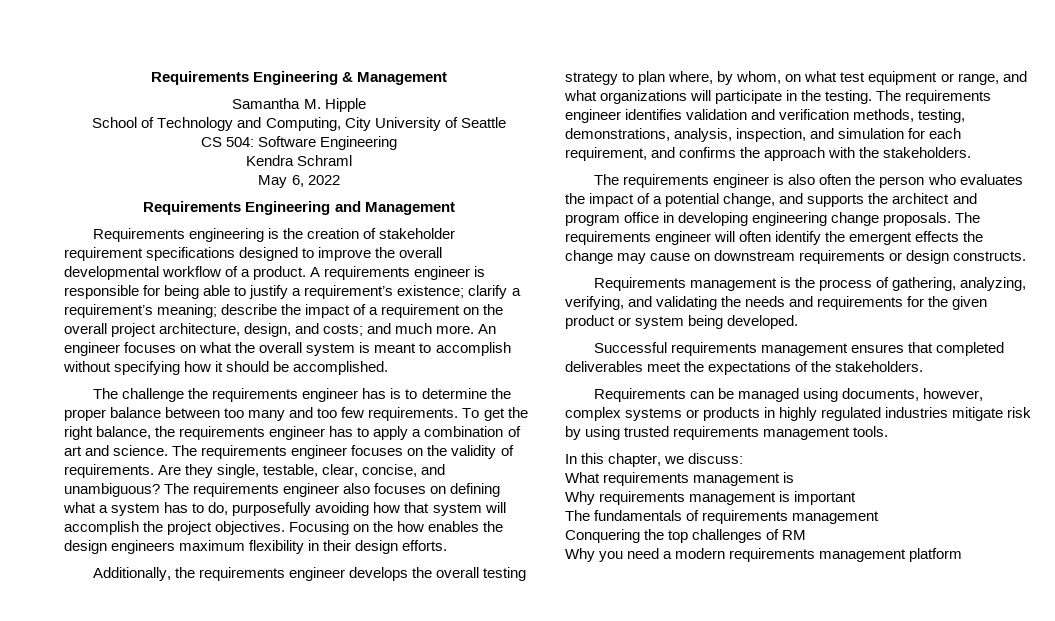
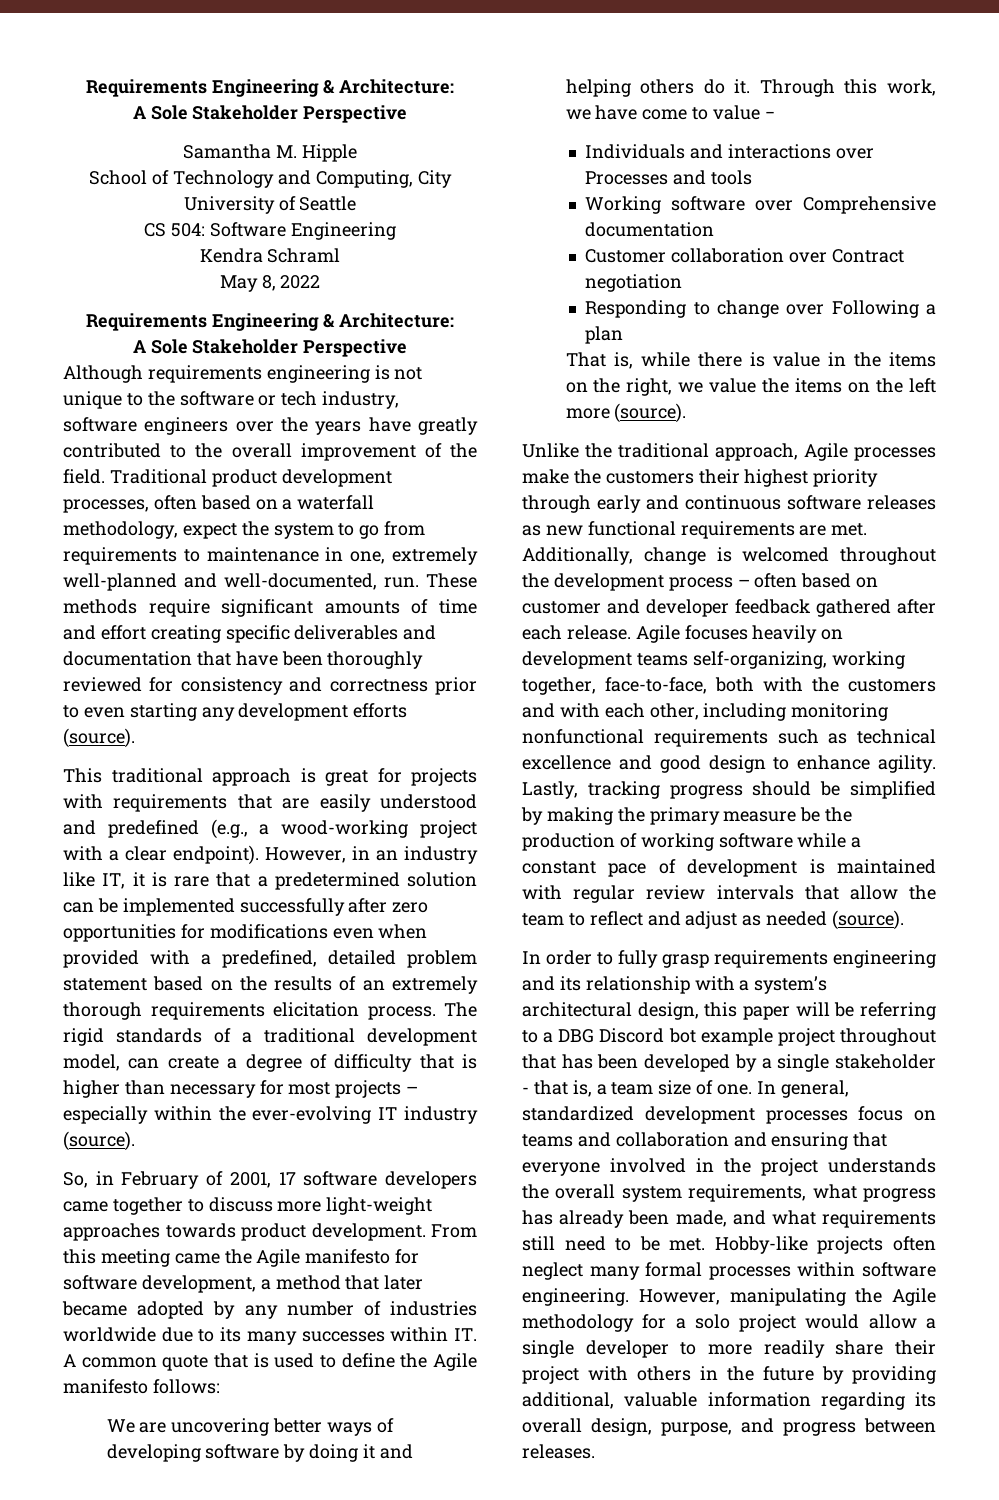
[150,71,448,85] Requirements Engineering & Management -> [85,79,455,97] [132,105,408,123] Requirements Engineering & Architecture: // A Sole Stakeholder Perspective
[291,175,304,187] 6, -> [261,275,276,291] 8,
[334,201,455,215] [93,228,456,242] [64,247,443,261] [64,266,486,280] [64,285,521,299] [64,304,504,318] [64,323,497,337] [64,342,511,356] [63,361,389,375] [93,388,511,402] [64,407,528,421] [64,426,521,440] [64,445,514,459] [64,464,446,478] [64,483,501,497] [63,502,506,516] [64,521,504,535] [64,540,448,554] [93,567,527,581] [565,71,1027,85] [564,90,992,104] [565,109,966,123] [565,128,962,142] [565,147,972,161] [594,174,1023,188] [565,193,977,207] [565,212,981,226] [565,231,984,245] [565,250,1027,264] [594,277,1027,291] [565,296,988,310] [565,315,799,329] [594,342,1005,356] [565,361,924,375] [594,388,984,402] [565,407,1032,421] [565,426,889,440] [565,453,744,467] [565,472,795,486] [565,491,857,505] [565,510,880,524] [565,529,807,543] [565,548,963,562] and Management // Requirements engineering is the creation of stakeholder requirement specifications designed to improve the overall developmental workflow of a product. A requirements engineer is responsible for being able to justify a requirement’s existence; clarify a requirement’s meaning; describe the impact of a requirement on the overall project architecture, design, and costs; and much more. An engineer focuses on what the overall system is meant to accomplish without specifying how it should be accomplished. // The challenge the requirements engineer has is to determine the proper balance between too many and too few requirements. To get the right balance, the requirements engineer has to apply a combination of art and science. The requirements engineer focuses on the validity of requirements. Are they single, testable, clear, concise, and unambiguous? The requirements engineer also focuses on defining what a system has to do, purposefully avoiding how that system will accomplish the project objectives. Focusing on the how enables the design engineers maximum flexibility in their design efforts. // Additionally, the requirements engineer develops the overall testing strategy to plan where, by whom, on what test equipment or range, and what organizations will participate in the testing. The requirements engineer identifies validation and verification methods, testing, demonstrations, analysis, inspection, and simulation for each requirement, and confirms the approach with the stakeholders. // The requirements engineer is also often the person who evaluates the impact of a potential change, and supports the architect and program office in developing engineering change proposals. The requirements engineer will often identify the emergent effects the change may cause on downstream requirements or design constructs. // Requirements management is the process of gathering, analyzing, verifying, and validating the needs and requirements for the given product or system being developed. // Successful requirements management ensures that completed deliverables meet the expectations of the stakeholders. // Requirements can be managed using documents, however, complex systems or products in highly regulated industries mitigate risk by using trusted requirements management tools. // In this chapter, we discuss: // What requirements management is // Why requirements management is important // The fundamentals of requirements management // Conquering the top challenges of RM // Why you need a modern requirements management platform -> [323,313,455,328] [132,339,408,357] [63,365,423,383] [63,391,400,409] [63,417,478,435] [63,443,478,461] [63,469,392,487] [63,495,375,513] [63,521,426,539] [63,547,479,565] [63,573,477,591] [63,599,478,617] [63,625,437,643] [63,651,424,669] [63,677,477,695] [63,703,408,721] [63,728,135,748] [63,768,477,786] [63,794,477,812] [63,819,478,839] [63,845,478,865] [63,872,477,890] [63,898,429,916] [63,924,428,942] [63,950,477,968] [63,976,478,994] [63,1002,477,1020] [63,1028,477,1046] [63,1054,477,1072] [63,1080,419,1098] [63,1106,479,1124] [63,1131,135,1151] [63,1171,478,1189] [63,1197,433,1215] [63,1223,477,1241] [63,1249,420,1267] [63,1275,424,1293] [62,1301,478,1319] [63,1327,478,1345] [63,1353,477,1371] [63,1379,220,1394] [106,1418,394,1436] [106,1444,413,1462] [565,79,936,97] [565,105,775,120] [585,144,874,159] [585,170,753,185] [585,196,936,214] [585,222,715,237] [585,248,904,263] [585,274,683,292] [585,300,936,318] [585,326,624,344] [565,352,936,369] [565,378,936,396] [565,403,687,423] [522,443,936,461] [522,469,879,487] [522,495,936,513] [522,521,868,539] [522,547,936,565] [522,573,879,591] [522,599,936,617] [522,625,844,643] [522,651,905,669] [522,677,936,695] [522,703,889,721] [522,729,936,747] [522,755,936,773] [522,781,936,799] [521,807,853,825] [522,833,862,851] [522,859,936,877] [522,885,936,903] [522,910,905,930] [522,950,936,968] [522,976,828,994] [522,1002,937,1020] [522,1028,936,1046] [522,1054,936,1072] [522,1080,849,1098] [522,1106,936,1124] [522,1132,888,1150] [522,1158,936,1176] [522,1184,936,1202] [522,1210,936,1228] [522,1236,936,1254] [522,1262,936,1280] [522,1288,936,1306] [522,1314,936,1332] [522,1340,937,1358] [522,1366,936,1384] [522,1392,936,1410] [522,1418,936,1436] [522,1444,595,1459] & Architecture: // A Sole Stakeholder Perspective // Although requirements engineering is not unique to the software or tech industry, software engineers over the years have greatly contributed to the overall improvement of the field. Traditional product development processes, often based on a waterfall methodology, expect the system to go from requirements to maintenance in one, extremely well-planned and well-documented, run. These methods require significant amounts of time and effort creating specific deliverables and documentation that have been thoroughly reviewed for consistency and correctness prior to even starting any development efforts (source). // This traditional approach is great for projects with requirements that are easily understood and predefined (e.g., a wood-working project with a clear endpoint). However, in an industry like IT, it is rare that a predetermined solution can be implemented successfully after zero opportunities for modifications even when provided with a predefined, detailed problem statement based on the results of an extremely thorough requirements elicitation process. The rigid standards of a traditional development model, can create a degree of difficulty that is higher than necessary for most projects – especially within the ever-evolving IT industry (source). // So, in February of 2001, 17 software developers came together to discuss more light-weight approaches towards product development. From this meeting came the Agile manifesto for software development, a method that later became adopted by any number of industries worldwide due to its many successes within IT. A common quote that is used to define the Agile manifesto follows: // We are uncovering better ways of developing software by doing it and helping others do it. Through this work, we have come to value − // Individuals and interactions over Processes and tools // Working software over Comprehensive documentation // Customer collaboration over Contract negotiation // Responding to change over Following a plan // That is, while there is value in the items on the right, we value the items on the left more (source). // Unlike the traditional approach, Agile processes make the customers their highest priority through early and continuous software releases as new functional requirements are met. Additionally, change is welcomed throughout the development process – often based on customer and developer feedback gathered after each release. Agile focuses heavily on development teams self-organizing, working together, face-to-face, both with the customers and with each other, including monitoring nonfunctional requirements such as technical excellence and good design to enhance agility. Lastly, tracking progress should be simplified by making the primary measure be the production of working software while a constant pace of development is maintained with regular review intervals that allow the team to reflect and adjust as needed (source). // In order to fully grasp requirements engineering and its relationship with a system’s architectural design, this paper will be referring to a DBG Discord bot example project throughout that has been developed by a single stakeholder - that is, a team size of one. In general, standardized development processes focus on teams and collaboration and ensuring that everyone involved in the project understands the overall system requirements, what progress has already been made, and what requirements still need to be met. Hobby-like projects often neglect many formal processes within software engineering. However, manipulating the Agile methodology for a solo project would allow a single developer to more readily share their project with others in the future by providing additional, valuable information regarding its overall design, purpose, and progress between releases.

